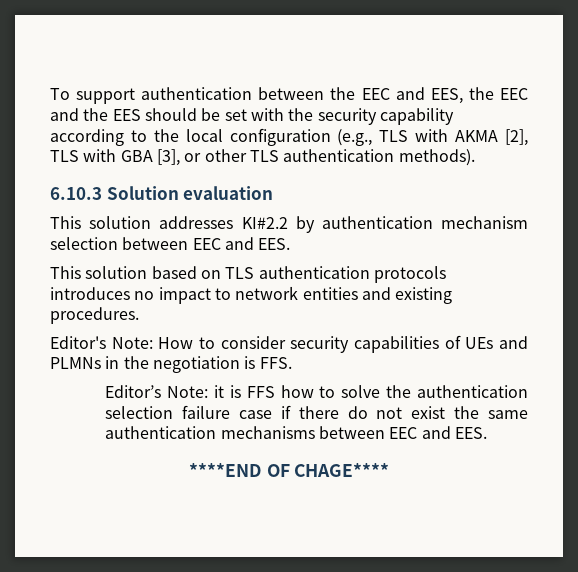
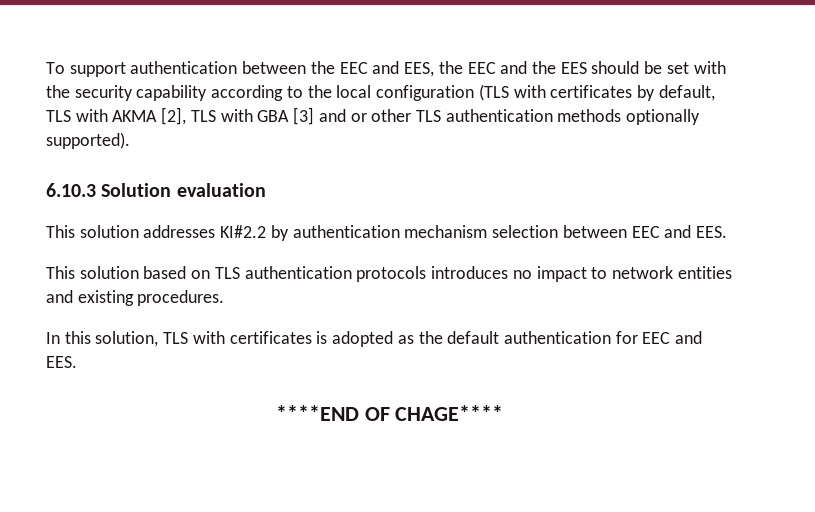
[337,129,373,146] (e.g., -> [478,84,715,101] (TLS with certificates by default,
[156,149,180,166] [3], -> [293,107,346,125] [3] and
[398,149,475,166] methods). -> [557,109,701,125] [46,132,130,149] methods optionally supported).
[50,335,528,353] [50,356,292,373] [105,385,528,398] [105,405,528,419] [105,426,385,439] Editor's Note: How to consider security capabilities of UEs and PLMNs in the negotiation is FFS. // Editor’s Note: it is FFS how to solve the authentication selection failure case if there do not exist the same authentication mechanisms between -> [46,331,638,347] In this solution, TLS with certificates is adopted as the default authentication for

